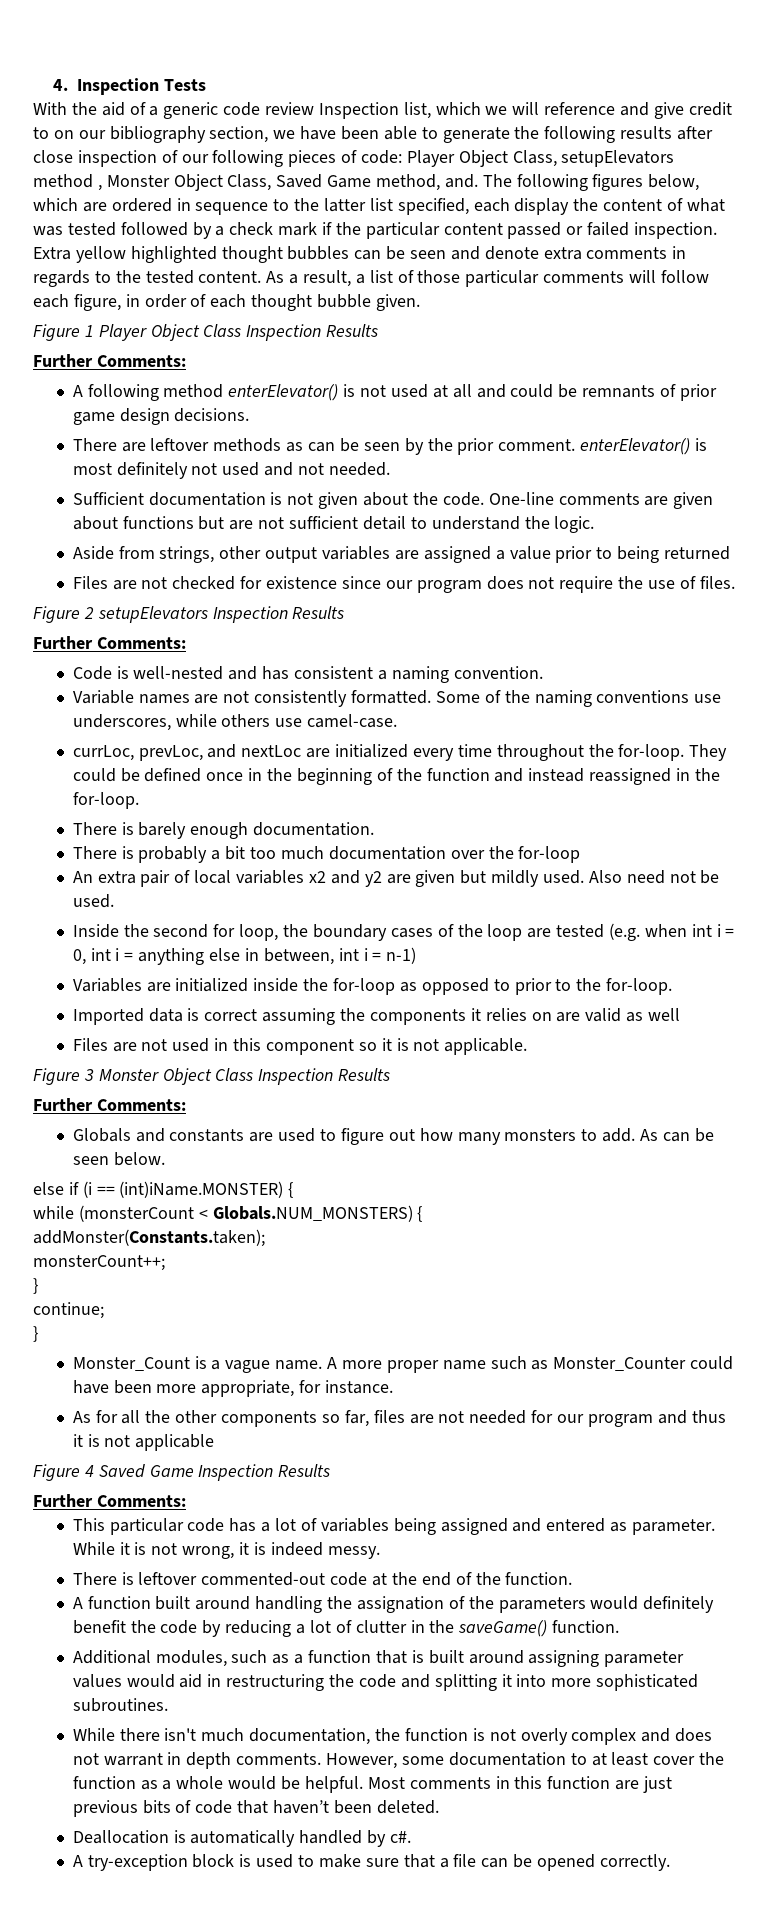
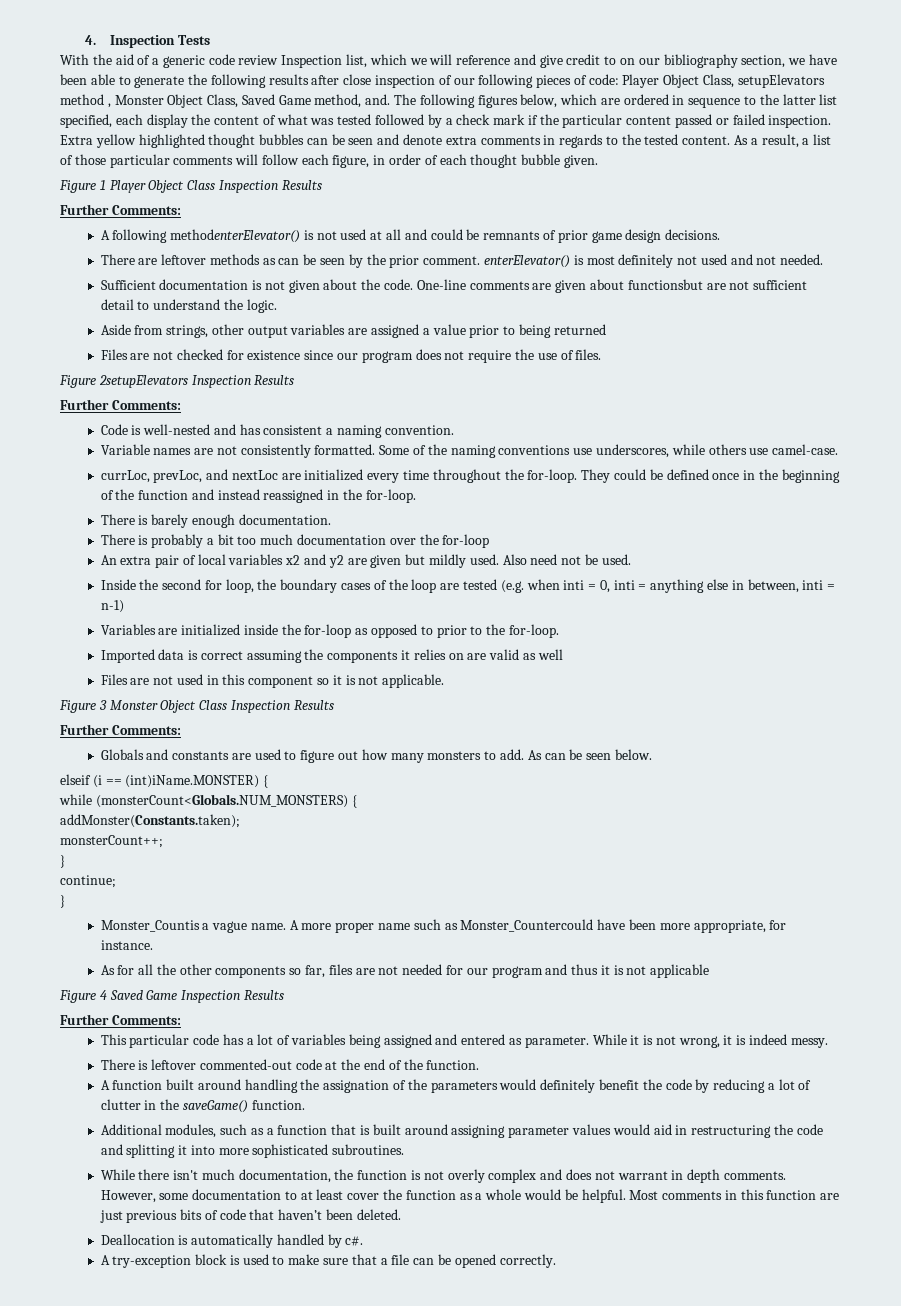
[163,384,339,401] method enterElevator() -> [170,229,301,243] methodenterElevator()
[122,516,225,530] functions but -> [627,279,703,290] functionsbut
[83,606,208,623] 2 setupElevators -> [98,375,188,388] 2setupElevators
[691,924,735,937] [72,948,120,965] int i = 0, int i -> [563,580,635,593] inti = 0, inti
[338,948,368,961] int i -> [802,580,824,590] inti
[33,1182,79,1195] else if -> [60,774,91,785] elseif
[78,1205,413,1222] (monsterCount < Globals.NUM_MONSTERS) -> [95,794,348,808] (monsterCount<Globals.NUM_MONSTERS)
[72,1356,207,1371] Monster_Count is -> [100,920,200,932] Monster_Countis
[553,1356,734,1371] Monster_Counter could -> [460,919,594,932] Monster_Countercould

